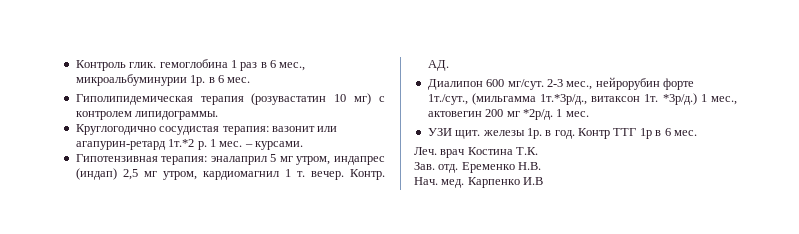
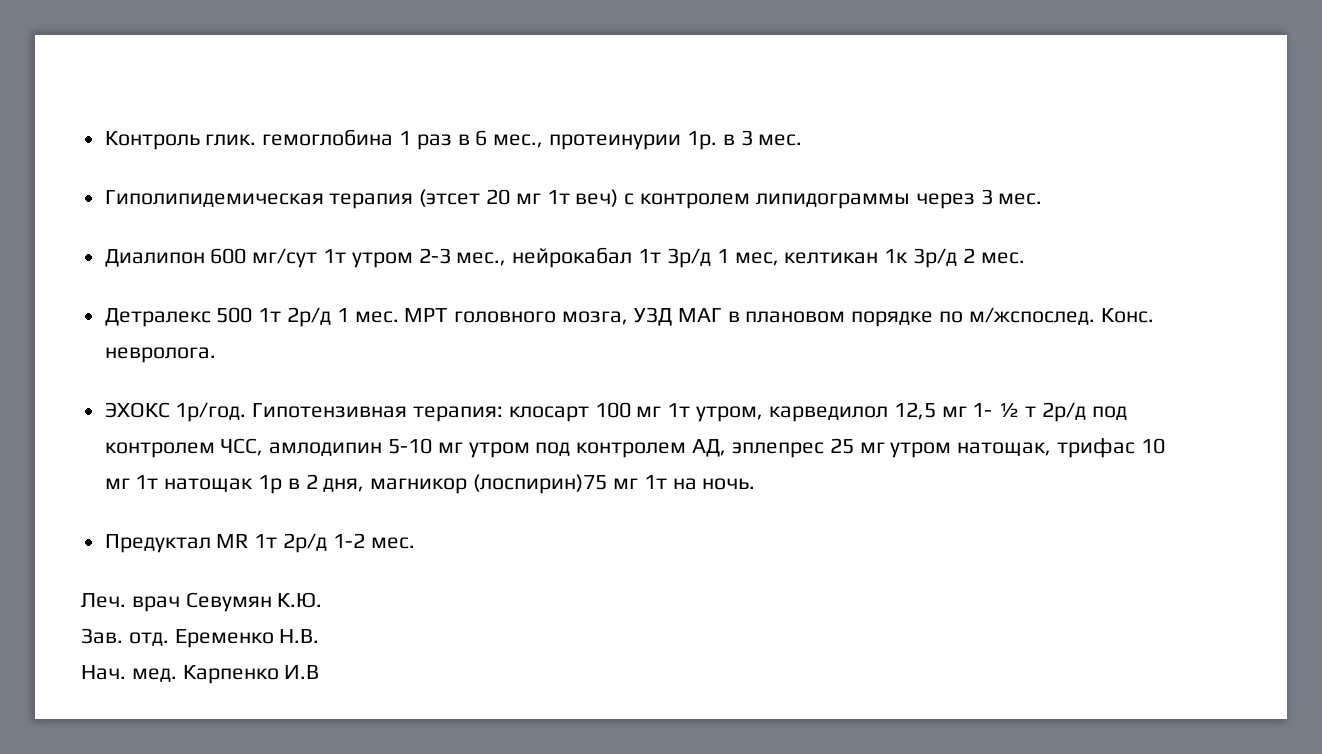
[75,74,224,86] микроальбуминурии 1р. в 6 -> [549,130,753,150] протеинурии 1р. в 3
[251,93,386,105] [75,111,219,120] [75,124,338,135] [75,139,303,150] [75,154,385,165] [75,168,385,180] [427,60,449,71] [427,77,694,90] [427,93,737,105] [427,109,589,120] [427,128,671,139] (розувастатин 10 мг) с контролем липидограммы. // Круглогодично сосудистая терапия: вазонит или агапурин-ретард 1т.*2 р. 1 мес. – курсами. // Гипотензивная терапия: эналаприл 5 мг утром, индапрес (индап) 2,5 мг утром, кардиомагнил 1 т. вечер. Контр. АД. // Диалипон 600 мг/сут. 2-3 мес., нейрорубин форте 1т./сут., (мильгамма 1т.*3р/д., витаксон 1т. *3р/д.) 1 мес., актовегин 200 мг *2р/д. 1 мес. // УЗИ щит. железы 1р. в год. Контр ТТГ 1р в 6 -> [419,189,1043,209] [104,247,1025,268] [104,307,1154,327] [104,347,216,363] [104,402,1127,422] [104,438,1165,458] [104,474,756,494] [104,533,365,553] (этсет 20 мг 1т веч) с контролем липидограммы через 3 мес. // Диалипон 600 мг/сут 1т утром 2-3 мес., нейрокабал 1т 3р/д 1 мес, келтикан 1к 3р/д 2 мес. // Детралекс 500 1т 2р/д 1 мес. МРТ головного мозга, УЗД МАГ в плановом порядке по м/жспослед. Конс. невролога. // ЭХОКС 1р/год. Гипотензивная терапия: клосарт 100 мг 1т утром, карведилол 12,5 мг 1- ½ т 2р/д под контролем ЧСС, амлодипин 5-10 мг утром под контролем АД, эплепрес 25 мг утром натощак, трифас 10 мг 1т натощак 1р в 2 дня, магникор (лоспирин)75 мг 1т на ночь. // Предуктал MR 1т 2р/д 1-2
[467,147,539,155] Костина Т.К. -> [185,592,323,612] Севумян К.Ю.

